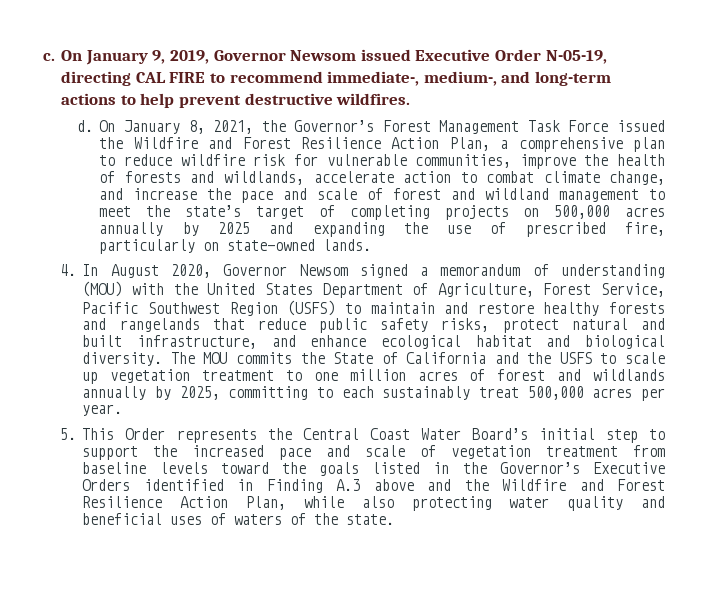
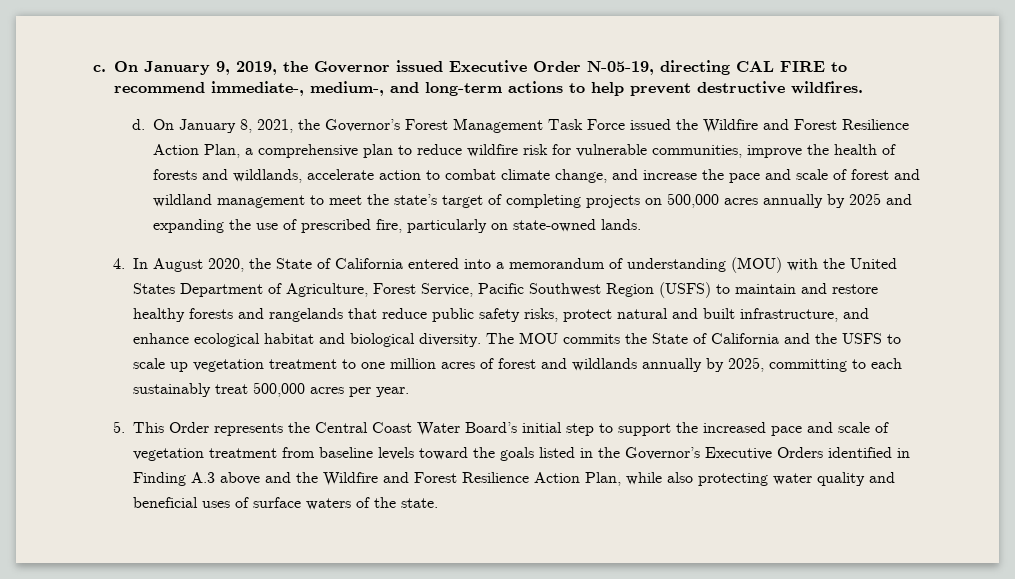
[213,50,357,61] Governor Newsom -> [283,61,390,73] the Governor
[223,264,408,278] Governor Newsom signed -> [248,258,491,269] the State of California entered into
(227, 519) none -> [252,497,301,508] surface

